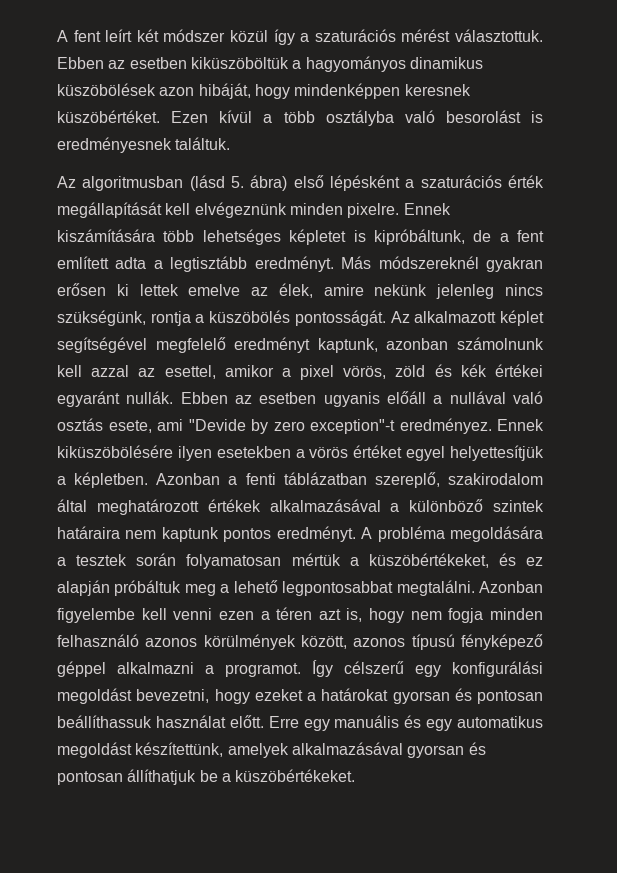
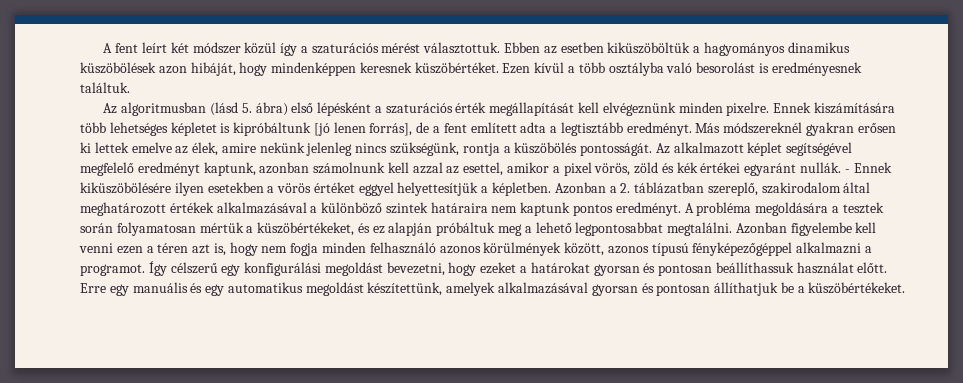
[373,229,465,245] kipróbáltunk, -> [233,122,413,136] kipróbáltunk [jó lenen forrás],
[180,391,543,407] [57,418,492,434] Ebben az esetben ugyanis előáll a nullával való osztás esete, ami "Devide by zero exception"-t eredményez. -> [844,169,850,173] -
[406,446,446,461] egyel -> [358,182,394,196] eggyel
[245,473,276,485] fenti -> [620,183,631,193] 2.
[460,634,543,650] [57,661,106,677] fényképező géppel -> [692,242,793,256] fényképezőgéppel

